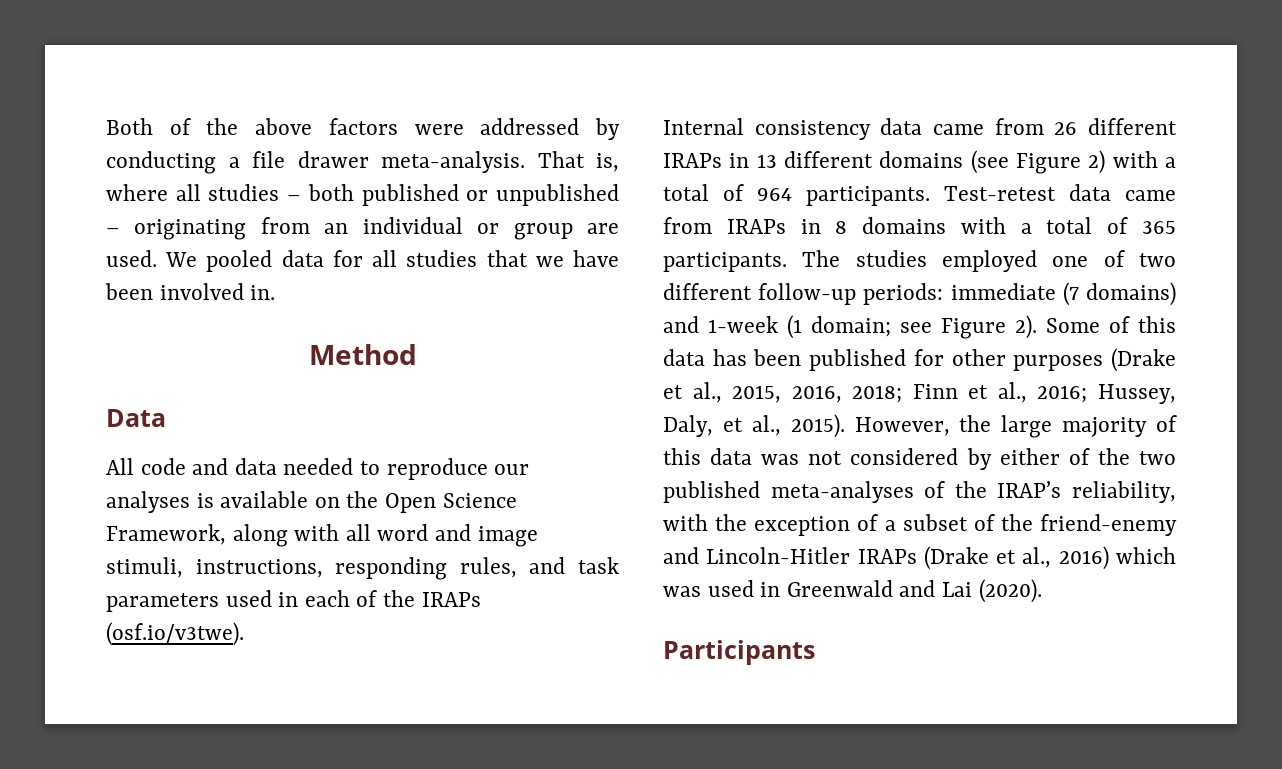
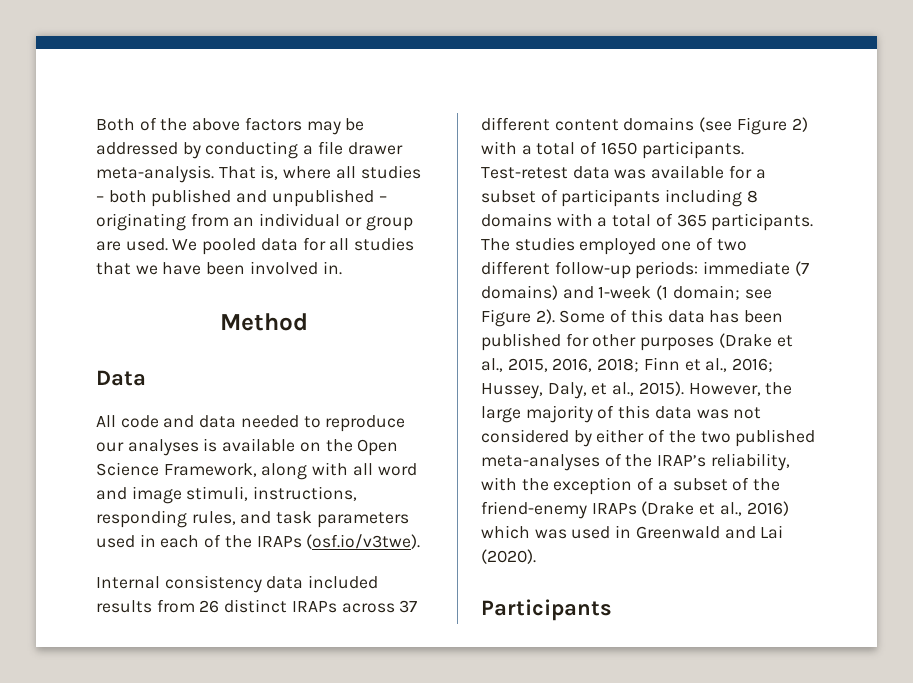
[414,124,464,135] were -> [306,118,365,135] may be
[466,190,489,201] or -> [236,190,268,203] and
[933,118,1177,135] [663,151,873,168] came from 26 different IRAPs in 13 different -> [308,575,379,589] [96,599,418,613] [481,117,619,131] included results from 26 distinct IRAPs across 37 different content
[757,188,792,201] 964 -> [600,142,637,155] 1650
[1125,190,1176,201] [663,217,821,234] came from IRAPs in -> [614,165,766,179] [481,189,743,207] was available for a subset of participants including
[663,547,851,564] and Lincoln-Hitler -> (587, 510) none

